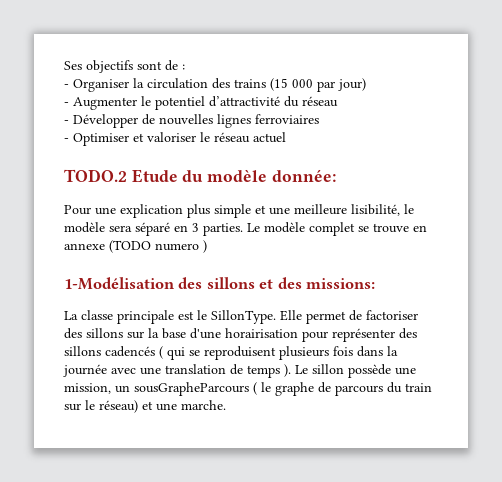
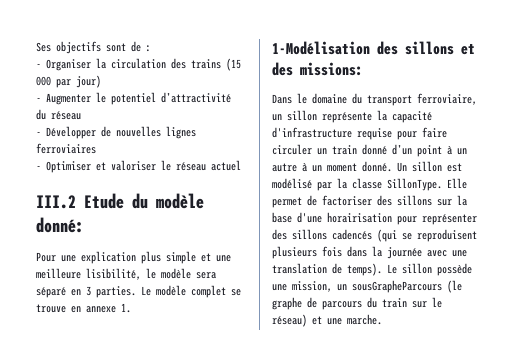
[64,169,127,182] TODO.2 -> [36,195,76,209] III.2
[271,169,336,182] donnée: -> [36,217,84,233] donné:
[109,240,207,253] (TODO numero ) -> [121,303,131,313] 1.
[64,310,207,324] La classe principale est le -> [272,93,477,106] [272,110,432,123] [272,127,447,140] [272,144,467,157] [272,161,462,172] [272,178,382,191] Dans le domaine du transport ferroviaire, un sillon représente la capacité d'infrastructure requise pour faire circuler un train donné d’un point à un autre à un moment donné. Un sillon est modélisé par la classe
[159,346,185,360] ( qui -> [377,229,397,242] (qui
[247,364,291,378] temps ). -> [347,263,382,276] temps).
[253,382,271,395] ( le -> [447,280,462,293] (le

